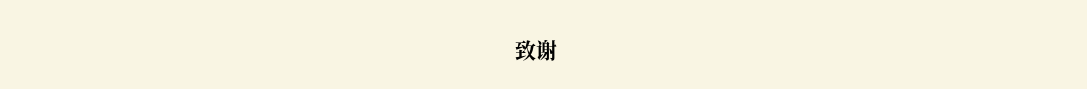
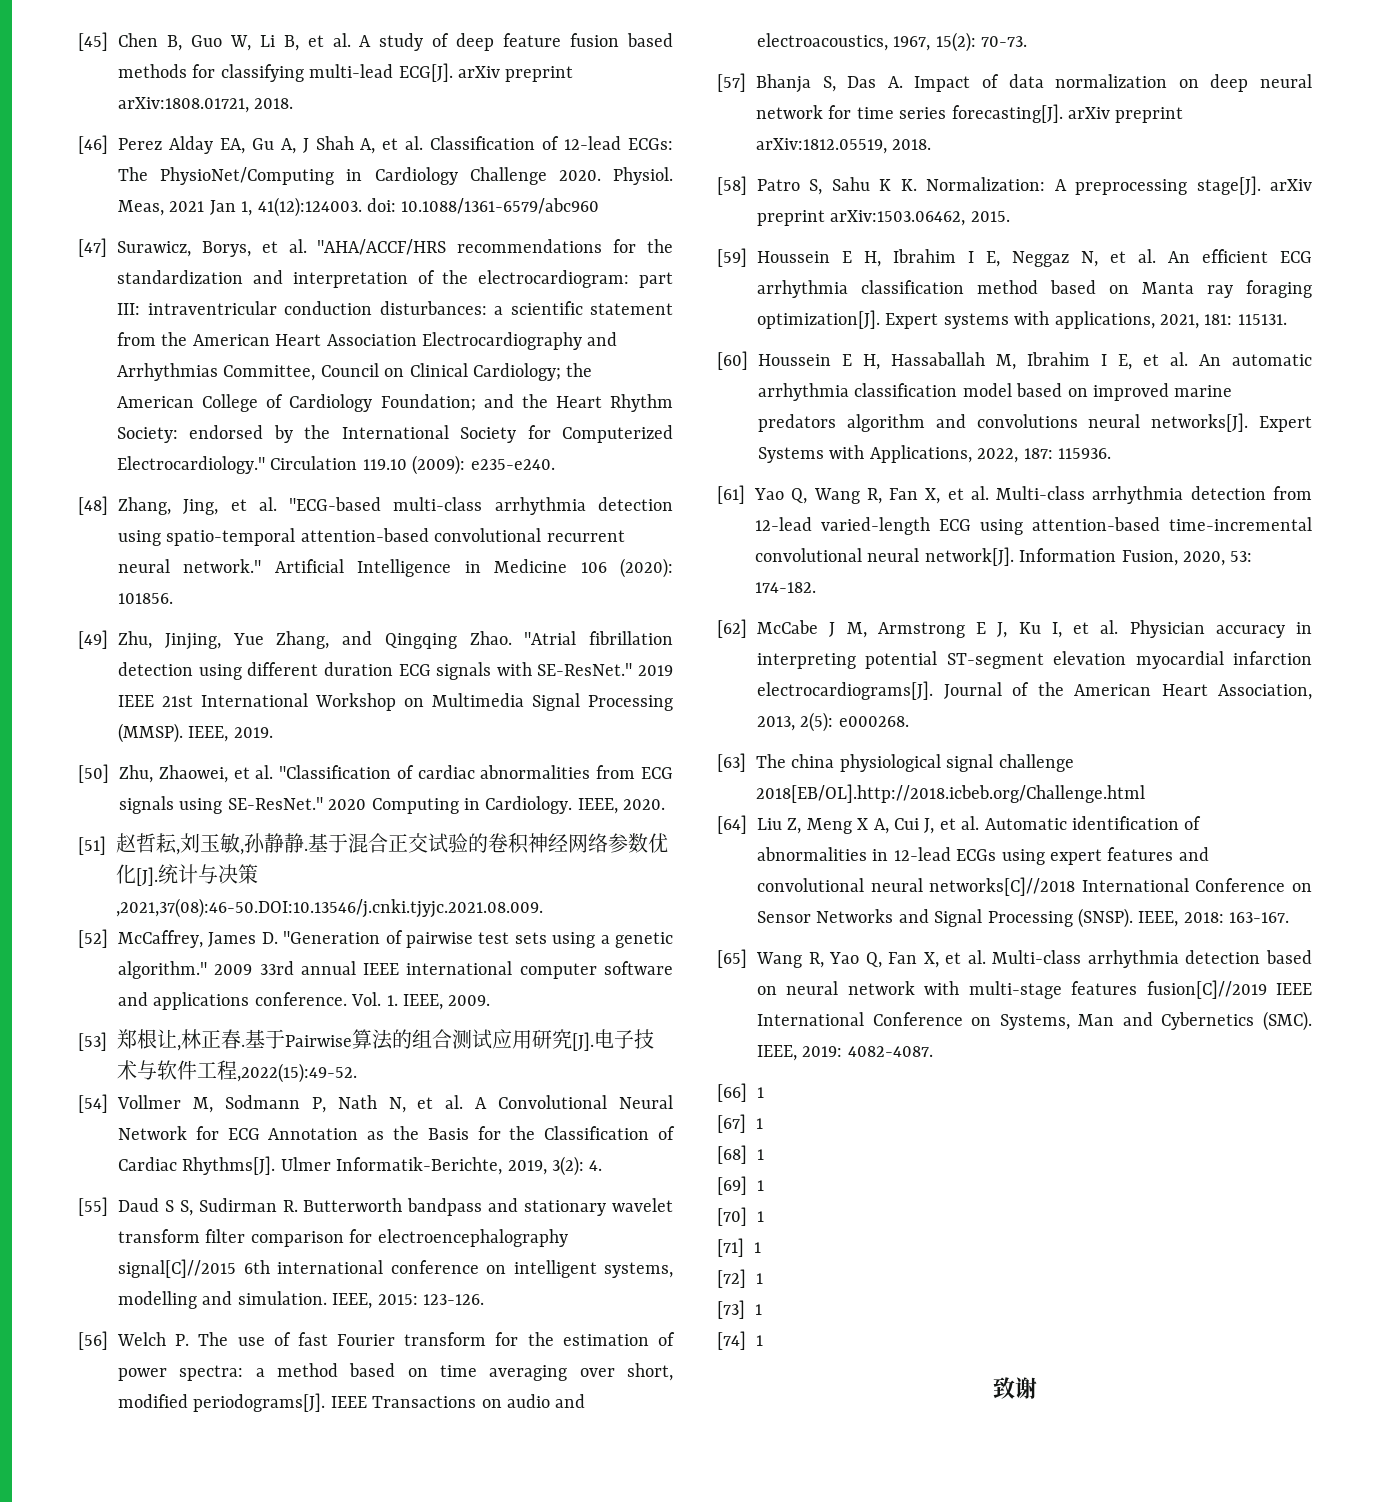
(515, 50) none -> [78,32,674,51] [118,63,574,82] [118,97,294,113] [78,135,673,154] [118,167,674,185] [118,197,600,217] [78,238,674,257] [117,270,673,288] [117,301,673,315] [117,332,618,350] [117,363,593,381] [117,394,673,412] [117,425,674,443] [117,455,555,475] [78,496,673,515] [118,528,625,546] [118,558,674,578] [118,593,173,604] [78,630,673,650] [118,662,673,680] [118,693,673,711] [118,723,273,743] [78,764,673,783] [119,796,666,814] [78,833,668,855] [116,864,258,886] [116,898,543,918] [78,929,673,948] [118,961,674,979] [118,992,491,1010] [78,1029,654,1051] [117,1060,357,1083] [78,1094,673,1113] [118,1126,675,1140] [118,1156,603,1176] [78,1197,674,1216] [118,1229,568,1247] [118,1259,673,1278] [118,1291,484,1309] [78,1331,675,1350] [118,1363,673,1381] [118,1393,586,1412] [757,32,1028,52] [717,73,1312,93] [756,104,1184,123] [756,138,932,154] [717,176,1312,195] [757,210,1010,226] [717,248,1312,267] [757,280,1312,298] [757,310,1287,329] [717,351,1312,370] [758,383,1233,401] [758,413,1312,432] [758,445,1111,463] [717,485,1312,504] [755,517,1312,535] [755,547,1253,566] [755,582,816,593] [717,619,1312,638] [757,651,1312,669] [757,681,1312,700] [757,712,909,732] [717,753,1074,772] [756,784,1145,803] [717,815,1202,834] [757,847,1209,865] [757,877,1312,896] [757,908,1290,928] [717,949,1312,968] [757,980,1312,999] [757,1011,1312,1031] [757,1045,933,1061] [717,1083,764,1102] [717,1114,763,1133] [717,1145,764,1164] [717,1176,764,1195] [717,1207,764,1226] [717,1238,762,1257] [717,1269,763,1288] [717,1300,762,1319] [717,1331,763,1350] [45] Chen B, Guo W, Li B, et al. A study of deep feature fusion based methods for classifying multi-lead ECG[J]. arXiv preprint arXiv:1808.01721, 2018. // [46] Perez Alday EA, Gu A, J Shah A, et al. Classification of 12-lead ECGs: The PhysioNet/Computing in Cardiology Challenge 2020. Physiol. Meas, 2021 Jan 1, 41(12):124003. doi: 10.1088/1361-6579/abc960 // [47] Surawicz, Borys, et al. "AHA/ACCF/HRS recommendations for the standardization and interpretation of the electrocardiogram: part III: intraventricular conduction disturbances: a scientific statement from the American Heart Association Electrocardiography and Arrhythmias Committee, Council on Clinical Cardiology; the American College of Cardiology Foundation; and the Heart Rhythm Society: endorsed by the International Society for Computerized Electrocardiology." Circulation 119.10 (2009): e235-e240. // [48] Zhang, Jing, et al. "ECG-based multi-class arrhythmia detection using spatio-temporal attention-based convolutional recurrent neural network." Artificial Intelligence in Medicine 106 (2020): 101856. // [49] Zhu, Jinjing, Yue Zhang, and Qingqing Zhao. "Atrial fibrillation detection using different duration ECG signals with SE-ResNet." 2019 IEEE 21st International Workshop on Multimedia Signal Processing (MMSP). IEEE, 2019. // [50] Zhu, Zhaowei, et al. "Classification of cardiac abnormalities from ECG signals using SE-ResNet." 2020 Computing in Cardiology. IEEE, 2020. // [51]赵哲耘,刘玉敏,孙静静.基于混合正交试验的卷积神经网络参数优化[J].统计与决策,2021,37(08):46-50.DOI:10.13546/j.cnki.tjyjc.2021.08.009. // [52] McCaffrey, James D. "Generation of pairwise test sets using a genetic algorithm." 2009 33rd annual IEEE international computer software and applications conference. Vol. 1. IEEE, 2009. // [53]郑根让,林正春.基于Pairwise算法的组合测试应用研究[J].电子技术与软件工程,2022(15):49-52. // [54] Vollmer M, Sodmann P, Nath N, et al. A Convolutional Neural Network for ECG Annotation as the Basis for the Classification of Cardiac Rhythms[J]. Ulmer Informatik-Berichte, 2019, 3(2): 4. // [55] Daud S S, Sudirman R. Butterworth bandpass and stationary wavelet transform filter comparison for electroencephalography signal[C]//2015 6th international conference on intelligent systems, modelling and simulation. IEEE, 2015: 123-126. // [56] Welch P. The use of fast Fourier transform for the estimation of power spectra: a method based on time averaging over short, modified periodograms[J]. IEEE Transactions on audio and electroacoustics, 1967, 15(2): 70-73. // [57] Bhanja S, Das A. Impact of data normalization on deep neural network for time series forecasting[J]. arXiv preprint arXiv:1812.05519, 2018. // [58] Patro S, Sahu K K. Normalization: A preprocessing stage[J]. arXiv preprint arXiv:1503.06462, 2015. // [59] Houssein E H, Ibrahim I E, Neggaz N, et al. An efficient ECG arrhythmia classification method based on Manta ray foraging optimization[J]. Expert systems with applications, 2021, 181: 115131. // [60] Houssein E H, Hassaballah M, Ibrahim I E, et al. An automatic arrhythmia classification model based on improved marine predators algorithm and convolutions neural networks[J]. Expert Systems with Applications, 2022, 187: 115936. // [61] Yao Q, Wang R, Fan X, et al. Multi-class arrhythmia detection from 12-lead varied-length ECG using attention-based time-incremental convolutional neural network[J]. Information Fusion, 2020, 53: 174-182. // [62] McCabe J M, Armstrong E J, Ku I, et al. Physician accuracy in interpreting potential ST‐segment elevation myocardial infarction electrocardiograms[J]. Journal of the American Heart Association, 2013, 2(5): e000268. // [63] The china physiological signal challenge 2018[EB/OL].http://2018.icbeb.org/Challenge.html // [64] Liu Z, Meng X A, Cui J, et al. Automatic identification of abnormalities in 12-lead ECGs using expert features and convolutional neural networks[C]//2018 International Conference on Sensor Networks and Signal Processing (SNSP). IEEE, 2018: 163-167. // [65] Wang R, Yao Q, Fan X, et al. Multi-class arrhythmia detection based on neural network with multi-stage features fusion[C]//2019 IEEE International Conference on Systems, Man and Cybernetics (SMC). IEEE, 2019: 4082-4087. // [66] 1 // [67] 1 // [68] 1 // [69] 1 // [70] 1 // [71] 1 // [72] 1 // [73] 1 // [74] 1 //

